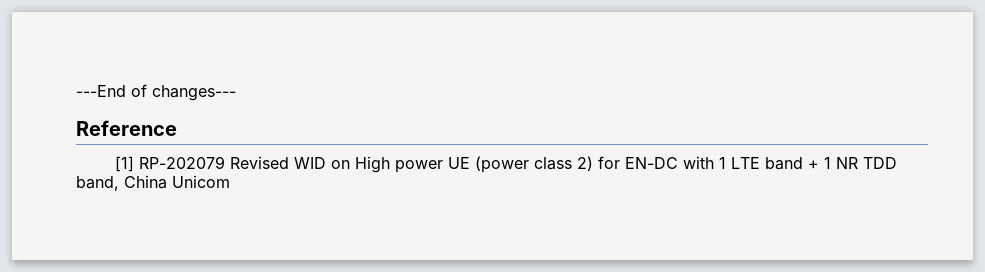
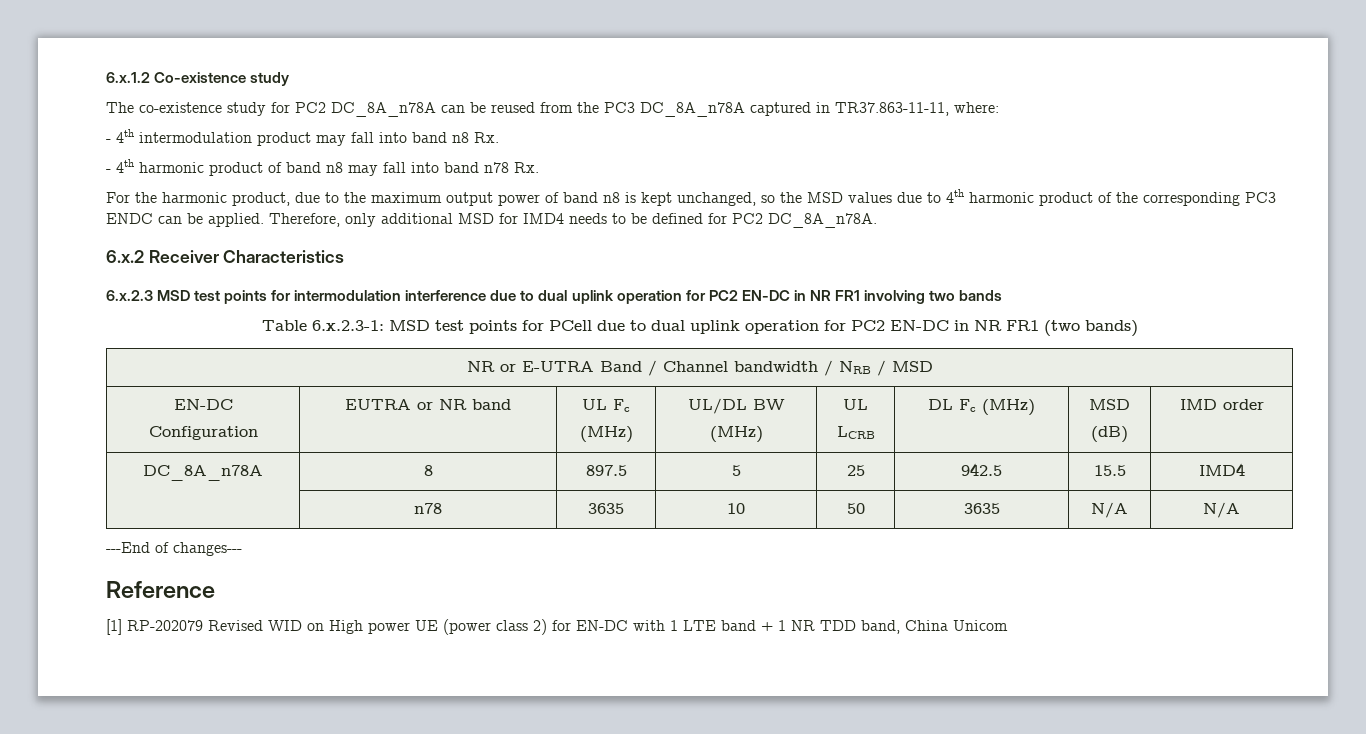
(76, 91) none -> [106,72,290,86] [106,102,999,117] [106,129,499,146] [106,159,539,176] [106,189,1276,206] [106,213,877,228] [106,250,345,263] [106,290,1002,304] [262,320,1138,337] [466,360,933,376] [173,399,233,410] [148,426,258,440] [345,399,511,410] [582,399,630,412] [579,426,633,443] [687,398,785,414] [709,426,763,443] [843,399,868,410] [836,426,875,439] [928,399,1035,416] [1089,399,1130,410] [1091,426,1128,443] [1179,399,1264,410] [143,465,263,481] [423,465,433,476] [585,465,627,476] [731,465,741,476] [846,465,865,476] [961,463,1002,476] [1093,465,1126,476] [1198,463,1245,476] [414,503,442,514] [588,503,624,514] [727,503,745,514] [846,503,865,514] [963,503,1000,514] [1091,502,1128,518] [1203,502,1240,518] 6.x.1.2 Co-existence study // The co-existence study for PC2 DC_8A_n78A can be reused from the PC3 DC_8A_n78A captured in TR37.863-11-11, where: // - 4th intermodulation product may fall into band n8 Rx. // - 4th harmonic product of band n8 may fall into band n78 Rx. // For the harmonic product, due to the maximum output power of band n8 is kept unchanged, so the MSD values due to 4th harmonic product of the corresponding PC3 ENDC can be applied. Therefore, only additional MSD for IMD4 needs to be defined for PC2 DC_8A_n78A. // 6.x.2 Receiver Characteristics // 6.x.2.3 MSD test points for intermodulation interference due to dual uplink operation for PC2 EN-DC in NR FR1 involving two bands // Table 6.x.2.3-1: MSD test points for PCell due to dual uplink operation for PC2 EN-DC in NR FR1 (two bands) // NR or E-UTRA Band / Channel bandwidth / NRB / MSD // EN-DC // Configuration | EUTRA or NR band | UL Fc // (MHz) | UL/DL BW // (MHz) | UL // LCRB | DL Fc (MHz) | MSD // (dB) | IMD order // DC_8A_n78A | 8 | 897.5 | 5 | 25 | 942.5 | 15.5 | IMD4 // | n78 | 3635 | 10 | 50 | 3635 | N/A | N/A //

